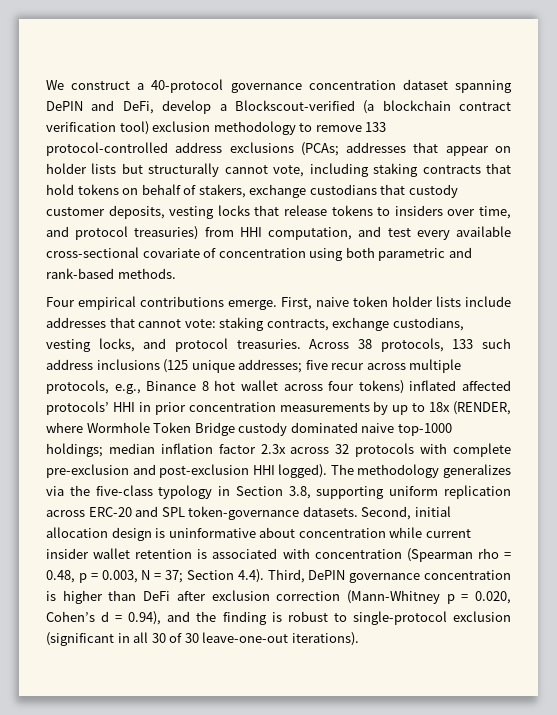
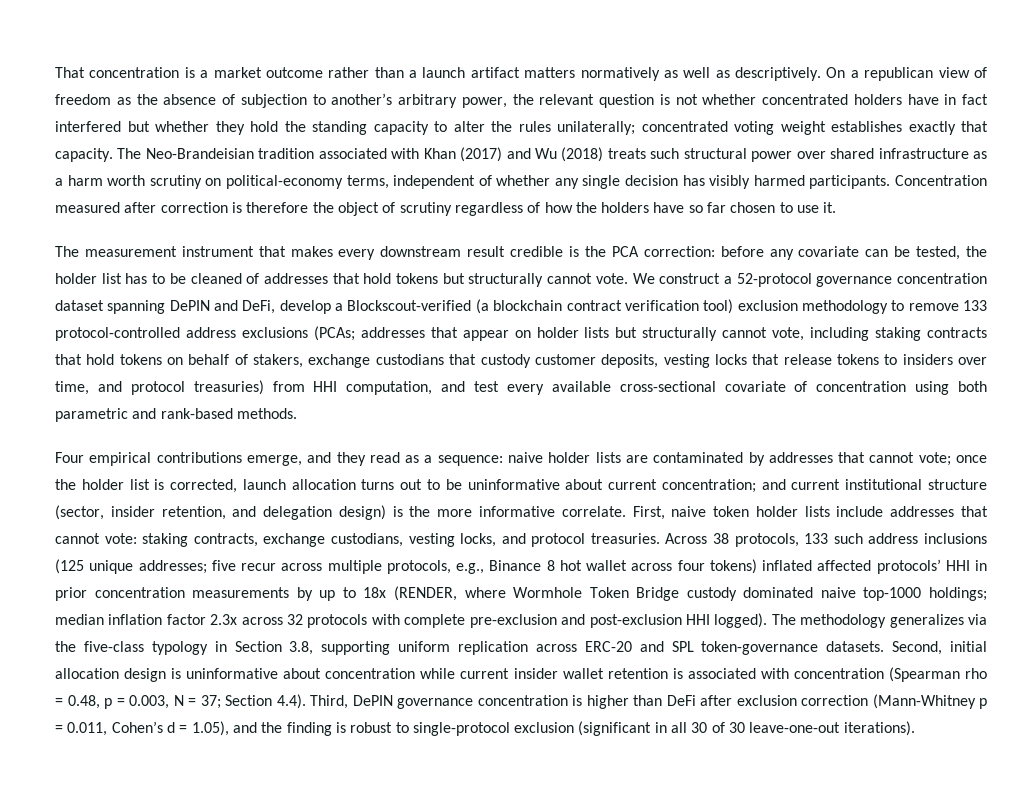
(46, 85) none -> [55,67,988,81] [55,93,988,108] [55,121,988,135] [55,147,988,162] [55,175,988,189] [55,202,837,216] [55,246,988,260] [55,273,628,287] That concentration is a market outcome rather than a launch artifact matters normatively as well as descriptively. On a republican view of freedom as the absence of subjection to another’s arbitrary power, the relevant question is not whether concentrated holders have in fact interfered but whether they hold the standing capacity to alter the rules unilaterally; concentrated voting weight establishes exactly that capacity. The Neo-Brandeisian tradition associated with Khan (2017) and Wu (2018) treats such structural power over shared infrastructure as a harm worth scrutiny on political-economy terms, independent of whether any single decision has visibly harmed participants. Concentration measured after correction is therefore the object of scrutiny regardless of how the holders have so far chosen to use it. // The measurement instrument that makes every downstream result credible is the PCA correction: before any covariate can be tested, the holder list has to be cleaned of addresses that hold tokens but structurally cannot vote.
[151,79,224,93] 40-protocol -> [736,273,812,287] 52-protocol
[228,300,277,310] emerge. -> [246,452,987,466] [55,479,988,493] [55,505,626,520] emerge, and they read as a sequence: naive holder lists are contaminated by addresses that cannot vote; once the holder list is corrected, launch allocation turns out to be uninformative about current concentration; and current institutional structure (sector, insider retention, and delegation design) is the more informative correlate.
[474,591,511,604] 0.020, -> [67,722,108,736] 0.011,
[128,611,162,625] 0.94), -> [191,721,229,736] 1.05),

